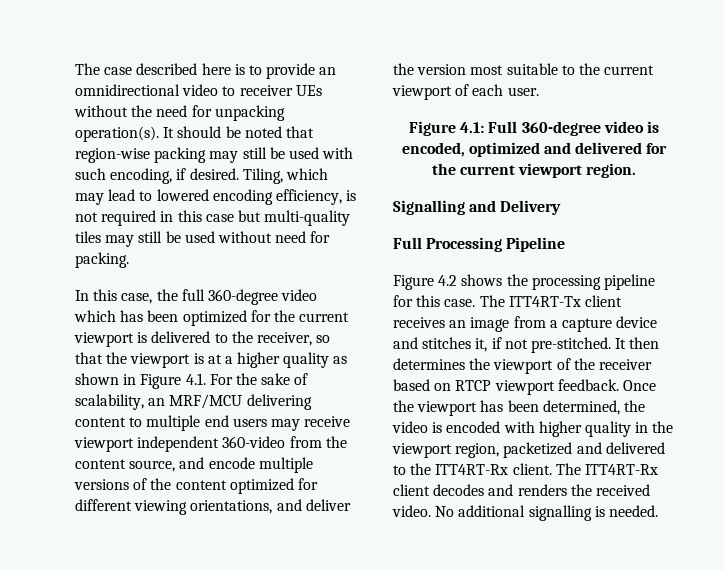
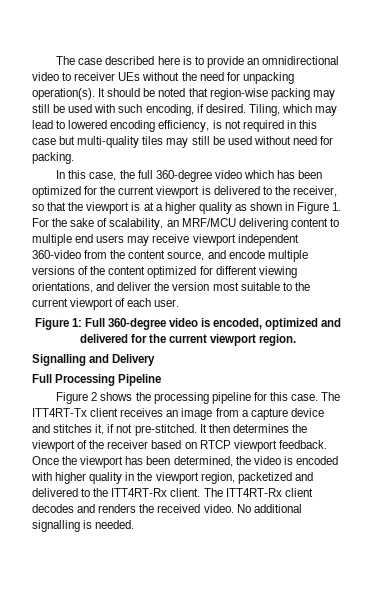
[185,373,206,385] 4.1. -> [332,202,342,211] 1.
[460,122,485,133] 4.1: -> [71,318,82,327] 1:
[438,275,458,286] 4.2 -> [91,392,98,401] 2

